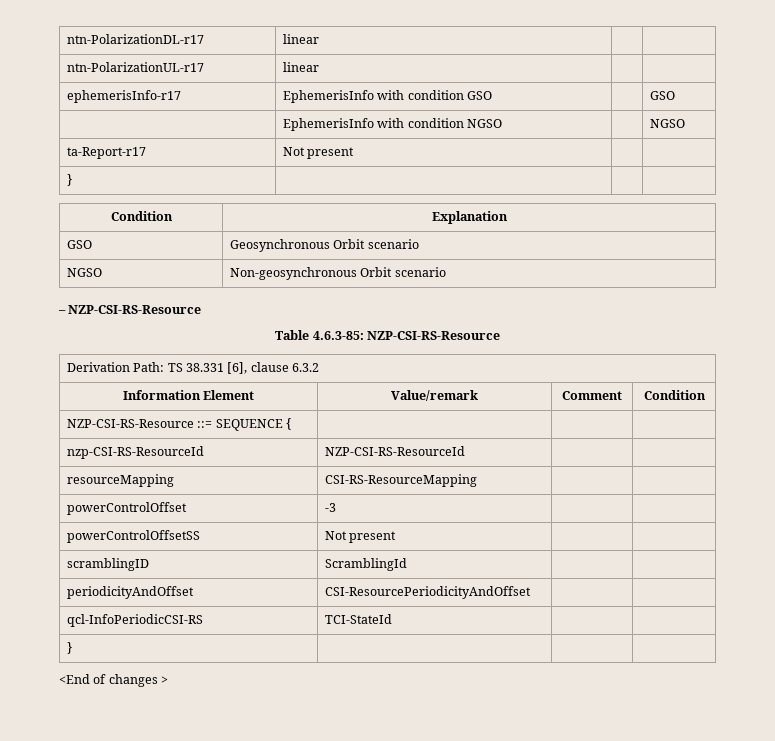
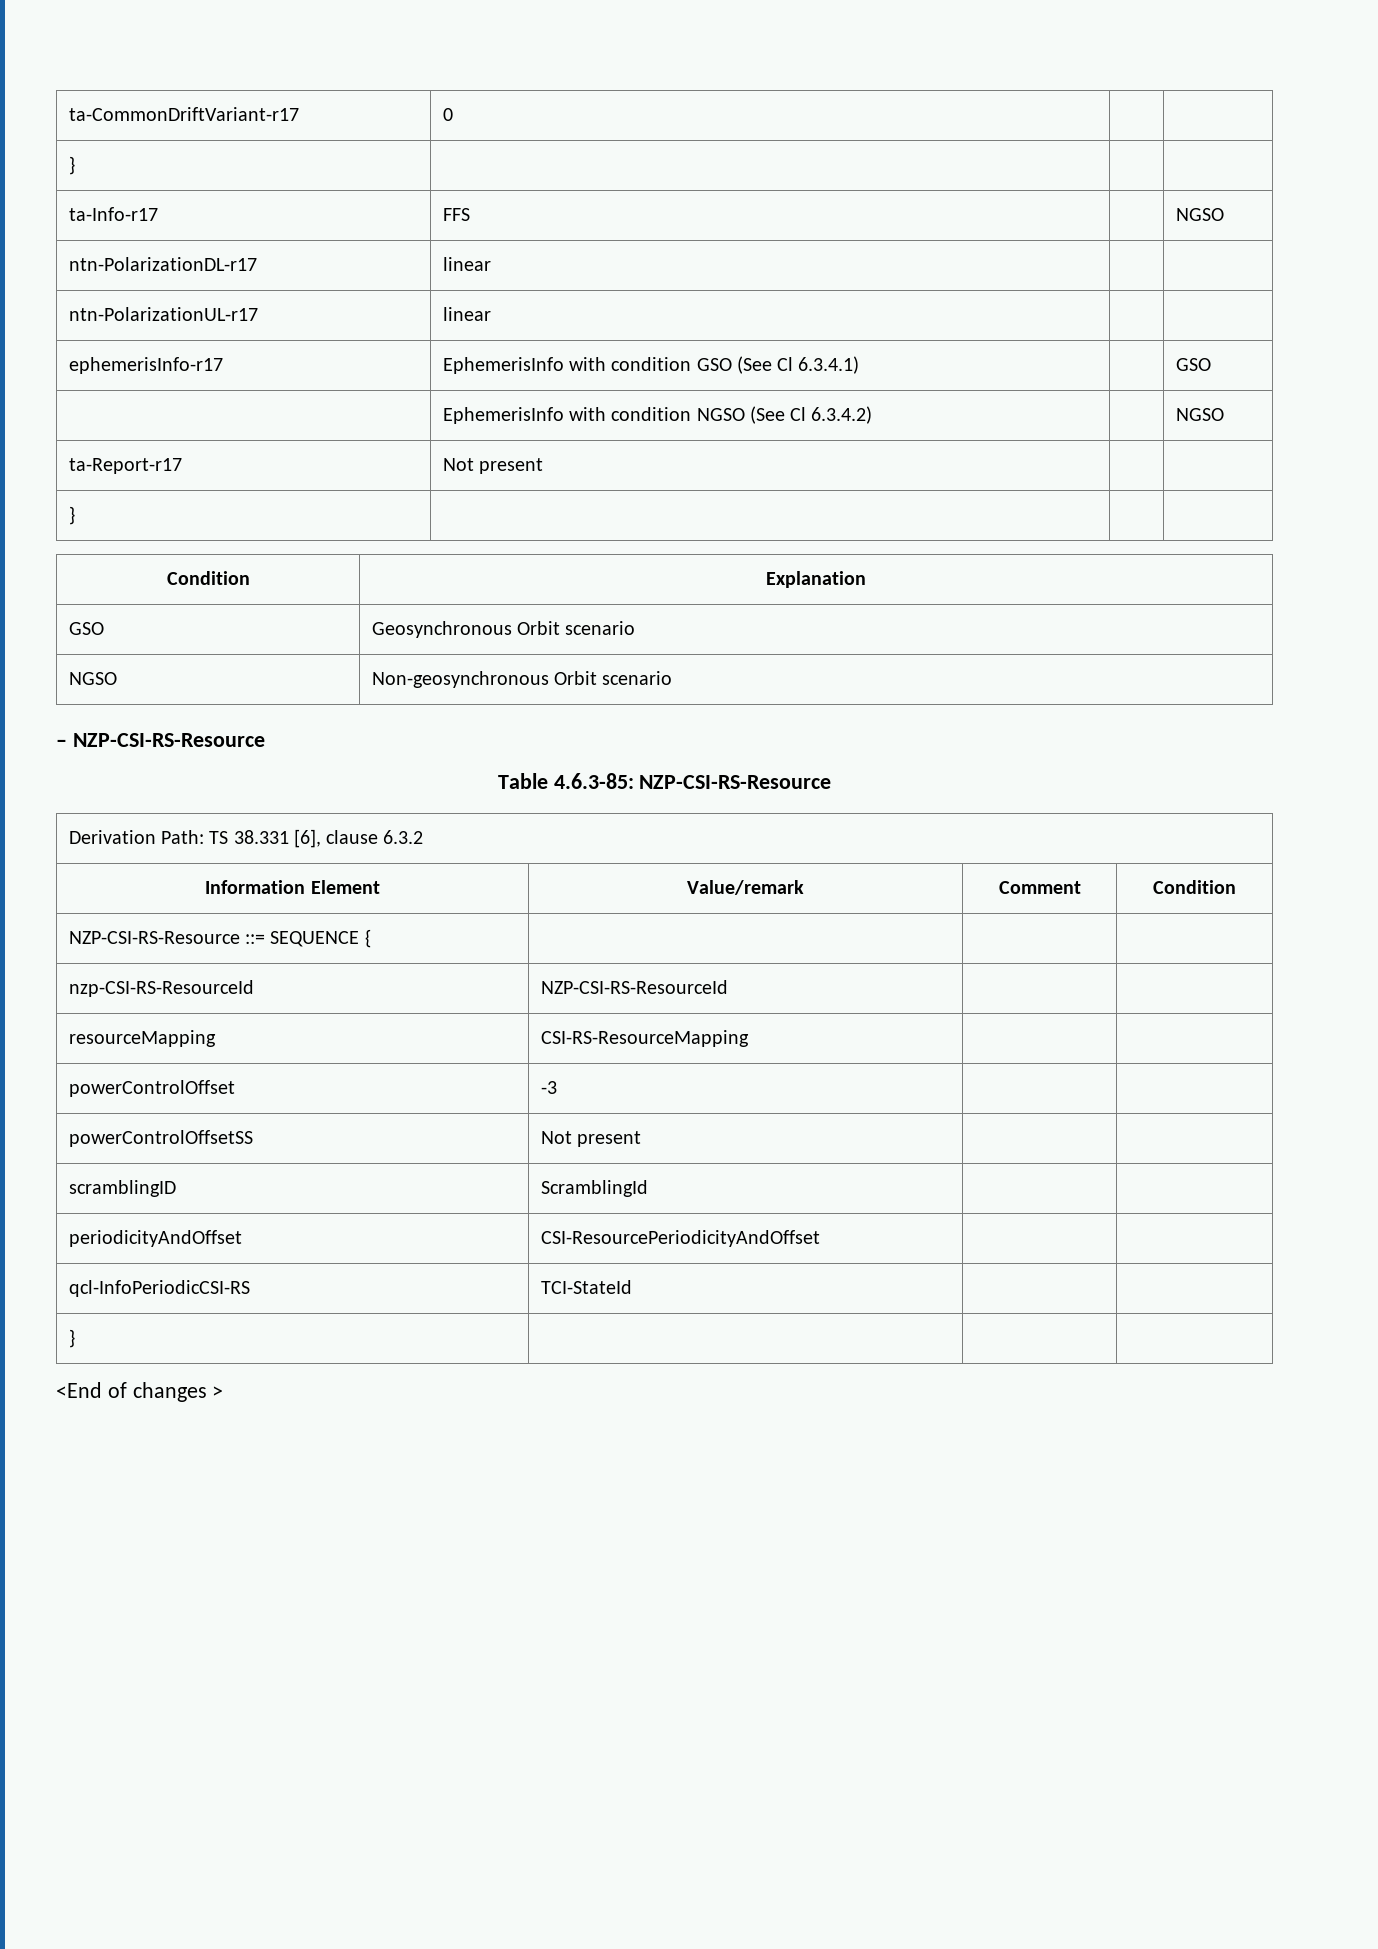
(66, 39) none -> [68,107,299,121] [442,108,453,121] [68,156,75,175] [68,207,158,221] [442,208,470,221] [1175,208,1224,221] ta-CommonDriftVariant-r17 | 0 | | // } | | | // ta-Info-r17 | FFS | | NGSO //
(492, 95) none -> [736,356,860,374] (See Cl 6.3.4.1)
(502, 123) none -> [749,406,873,424] (See Cl 6.3.4.2)

